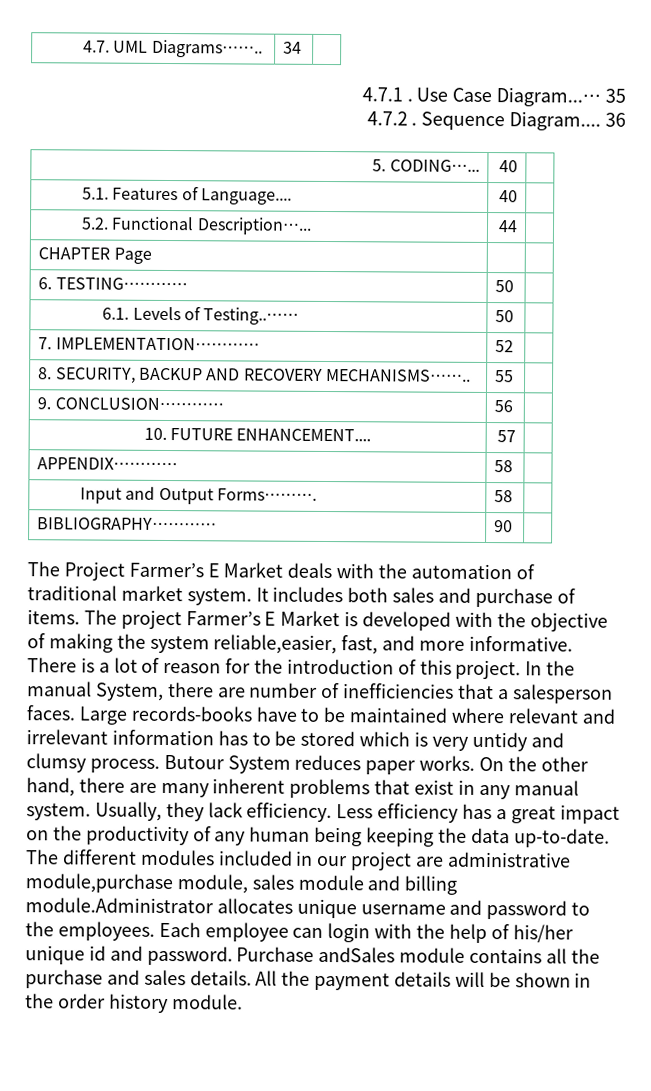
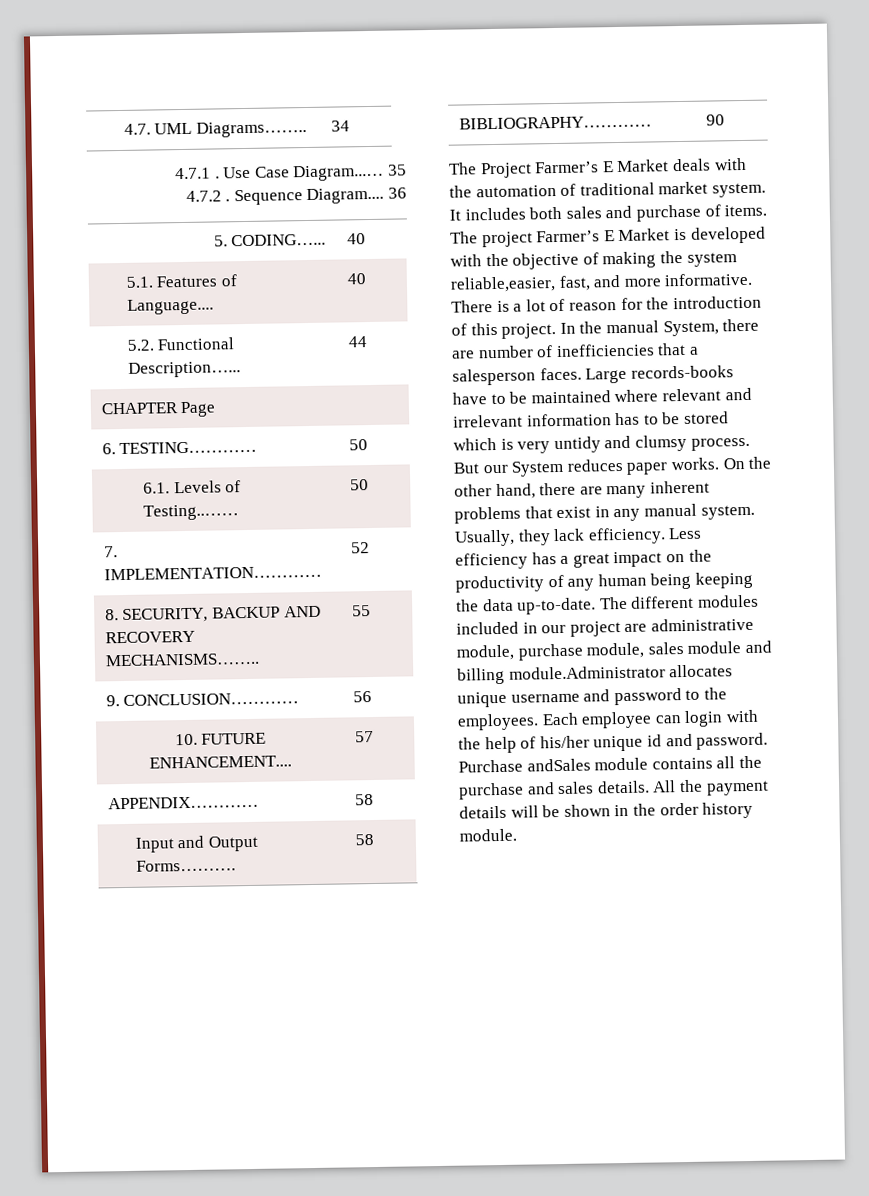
[163,754,225,770] Butour -> [453,462,508,474] But our
[25,873,173,894] module,purchase -> [456,643,584,661] module, purchase

